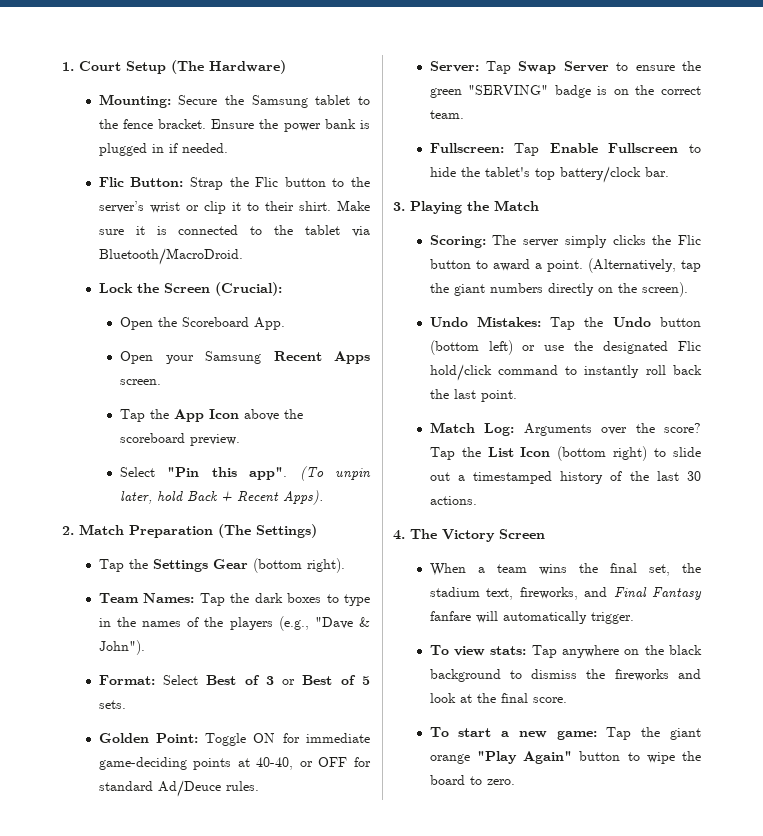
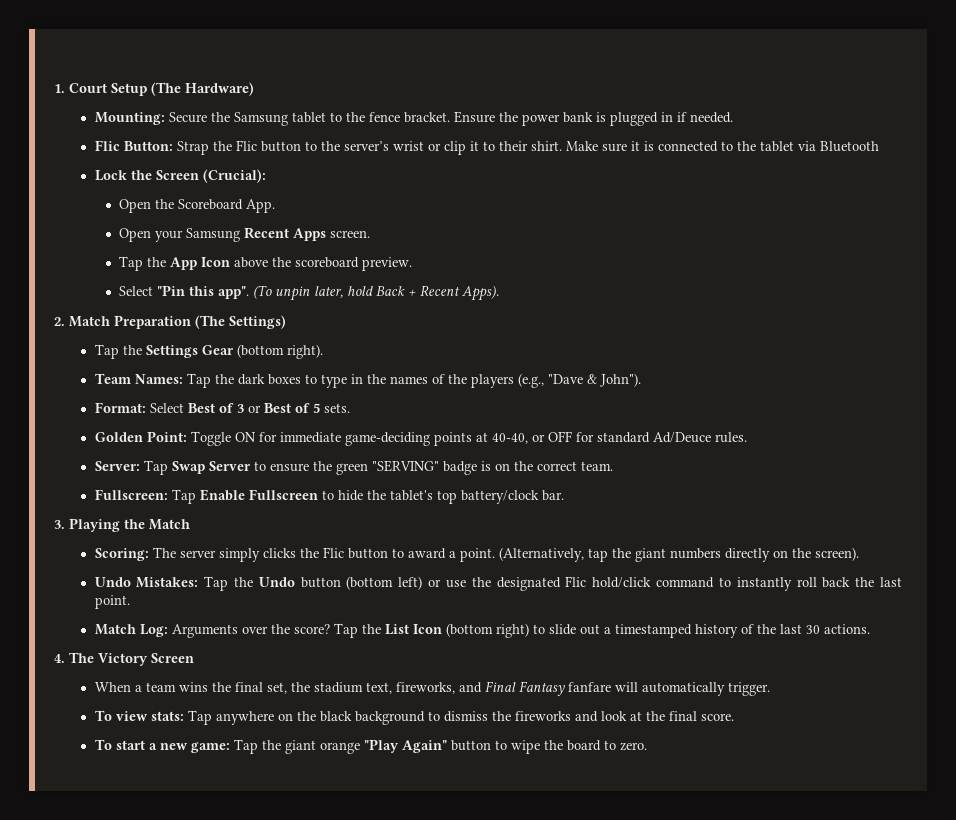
[98,248,243,265] Bluetooth/MacroDroid. -> [819,141,879,152] Bluetooth

